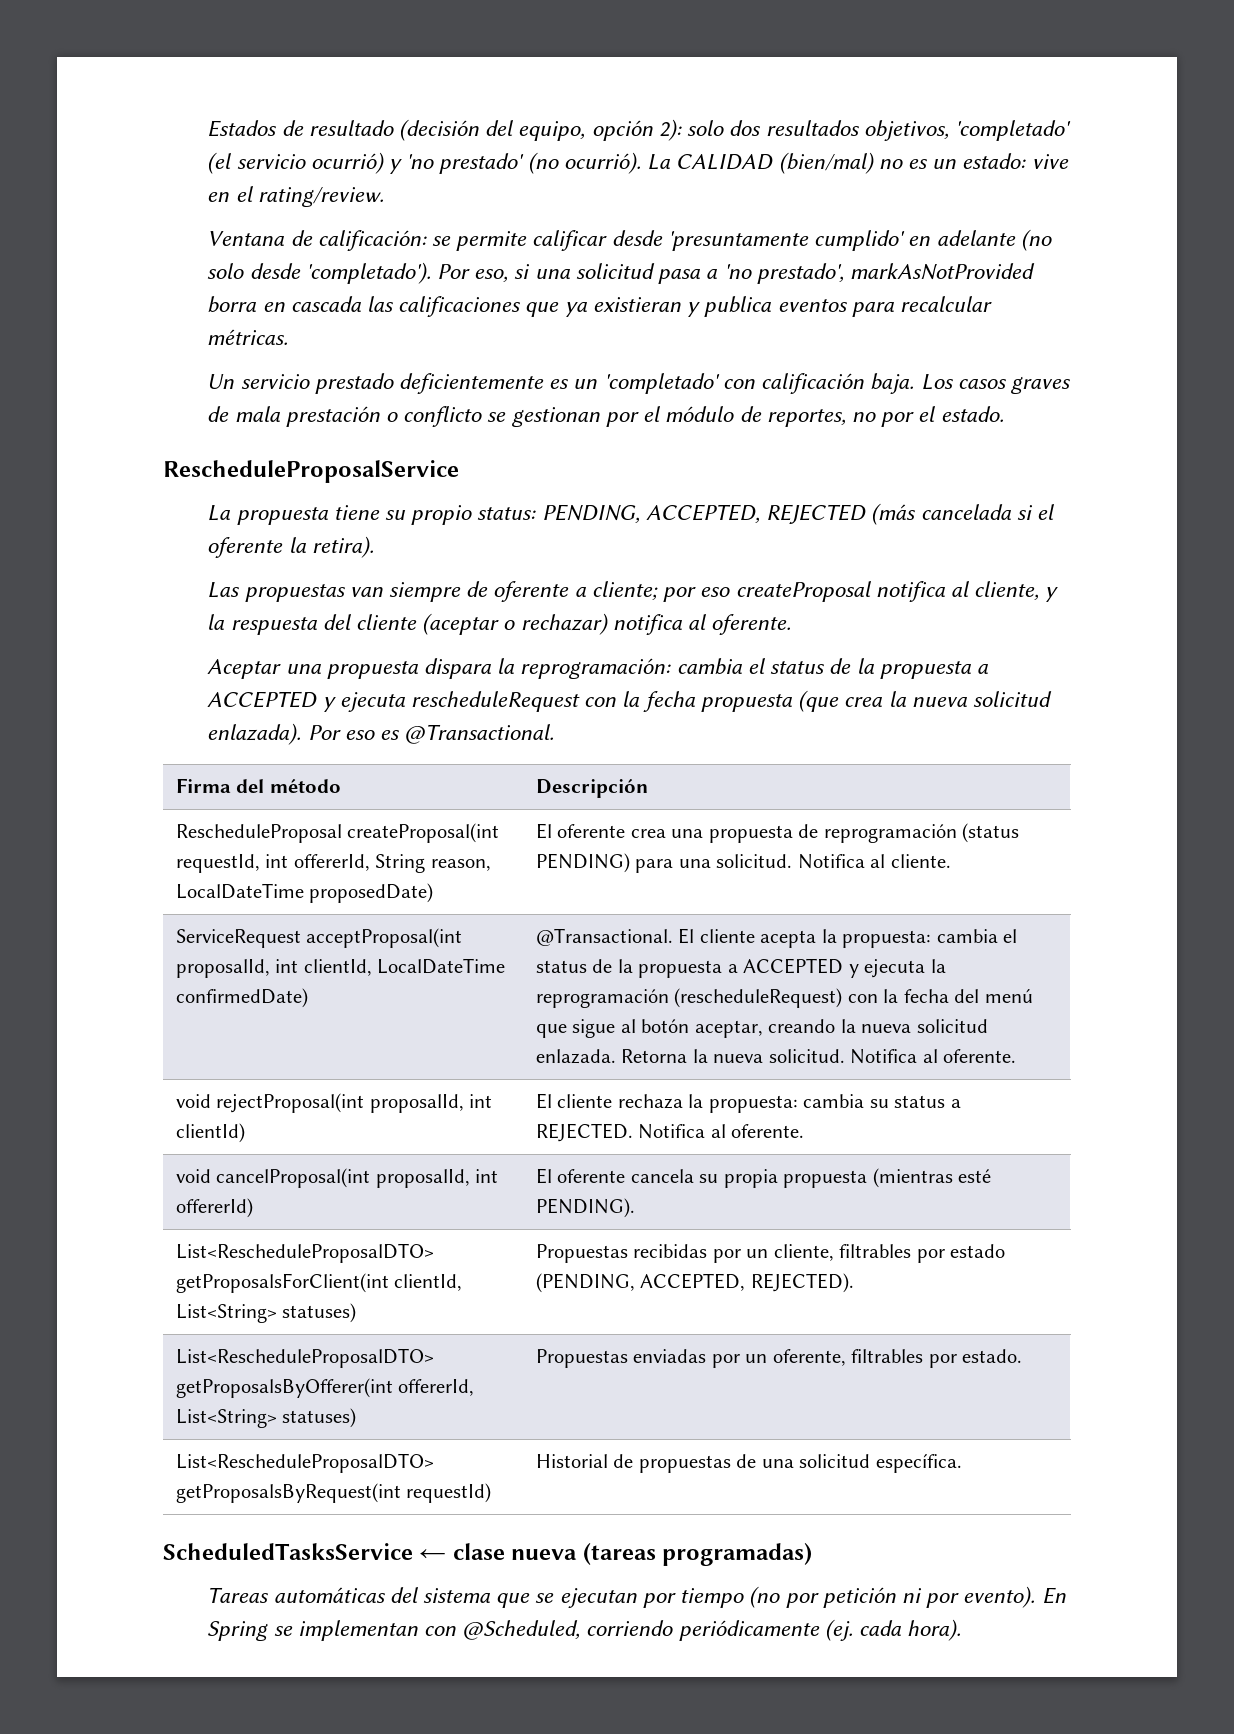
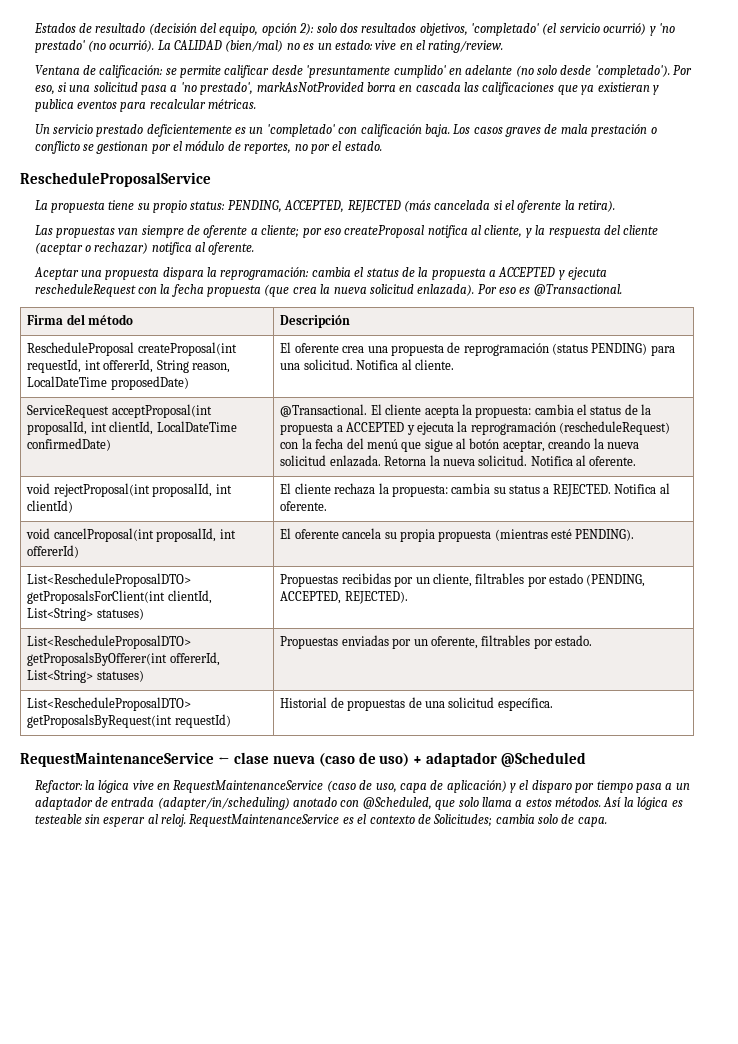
[163,1543,413,1560] ScheduledTasksService -> [20,752,214,767] RequestMaintenanceService
[582,1543,813,1566] [207,1586,1066,1608] [207,1619,962,1641] (tareas programadas) // Tareas automáticas del sistema que se ejecutan por tiempo (no por petición ni por evento). En Spring se implementan con @Scheduled, corriendo periódicamente (ej. cada hora). -> [318,752,587,767] [34,780,690,793] [34,797,683,810] [34,814,607,827] (caso de uso) + adaptador @Scheduled // Refactor: la lógica vive en RequestMaintenanceService (caso de uso, capa de aplicación) y el disparo por tiempo pasa a un adaptador de entrada (adapter/in/scheduling) anotado con @Scheduled, que solo llama a estos métodos. Así la lógica es testeable sin esperar al reloj. RequestMaintenanceService es el contexto de Solicitudes; cambia solo de capa.

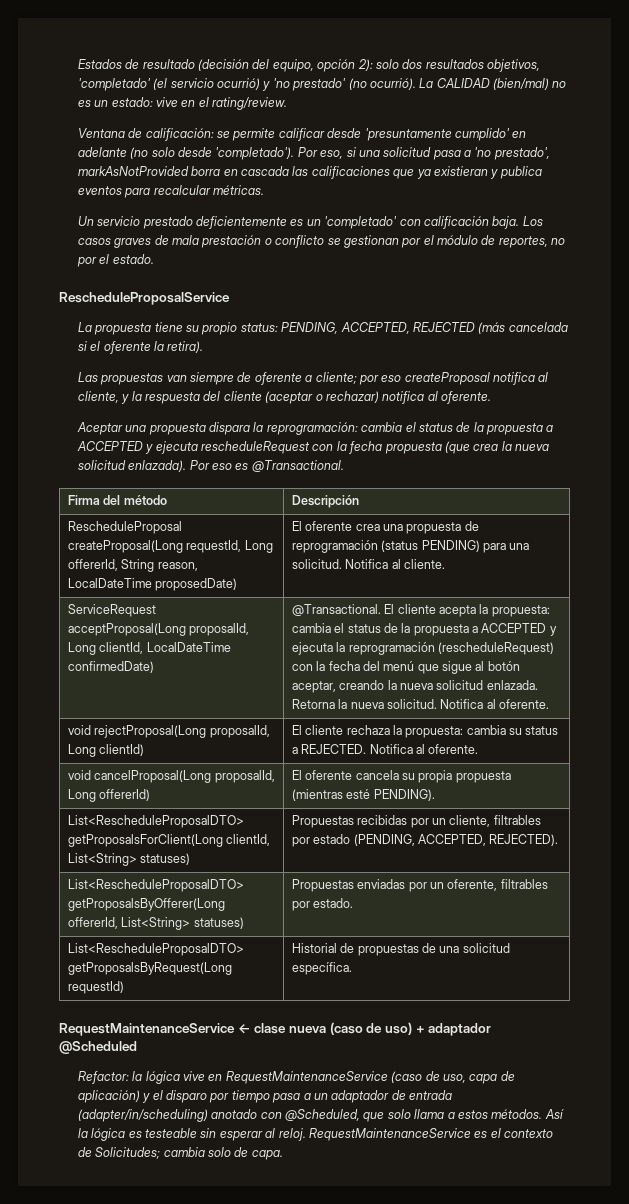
[137,342,237,356] [27,359,101,373] createProposal(int requestId, int -> [67,540,273,553] createProposal(Long requestId, Long
[111,404,212,418] [27,421,107,435] acceptProposal(int proposalId, int -> [67,623,250,636] [67,642,96,655] acceptProposal(Long proposalId, Long
[53,483,232,497] rejectProposal(int proposalId, int -> [94,725,270,738] [67,744,96,757] rejectProposal(Long proposalId, Long
[53,528,236,542] cancelProposal(int proposalId, int -> [94,770,275,783] [67,789,96,802] cancelProposal(Long proposalId, Long
[27,590,166,604] getProposalsForClient(int -> [67,834,223,847] getProposalsForClient(Long
[27,652,168,666] getProposalsByOfferer(int -> [67,898,225,911] getProposalsByOfferer(Long
[27,714,173,728] getProposalsByRequest(int -> [67,962,232,975] getProposalsByRequest(Long

